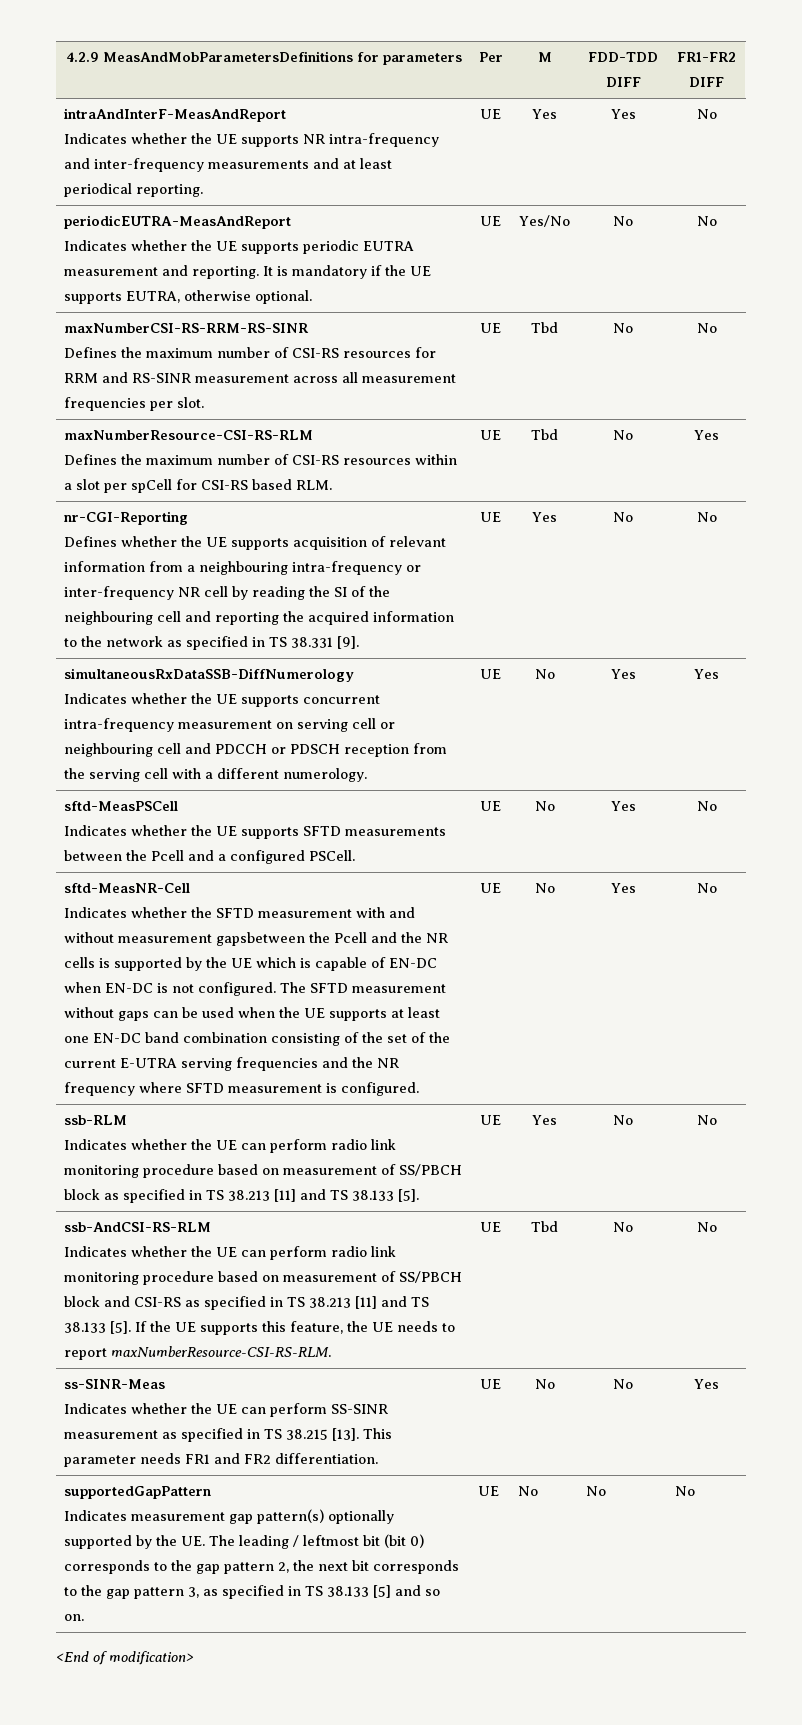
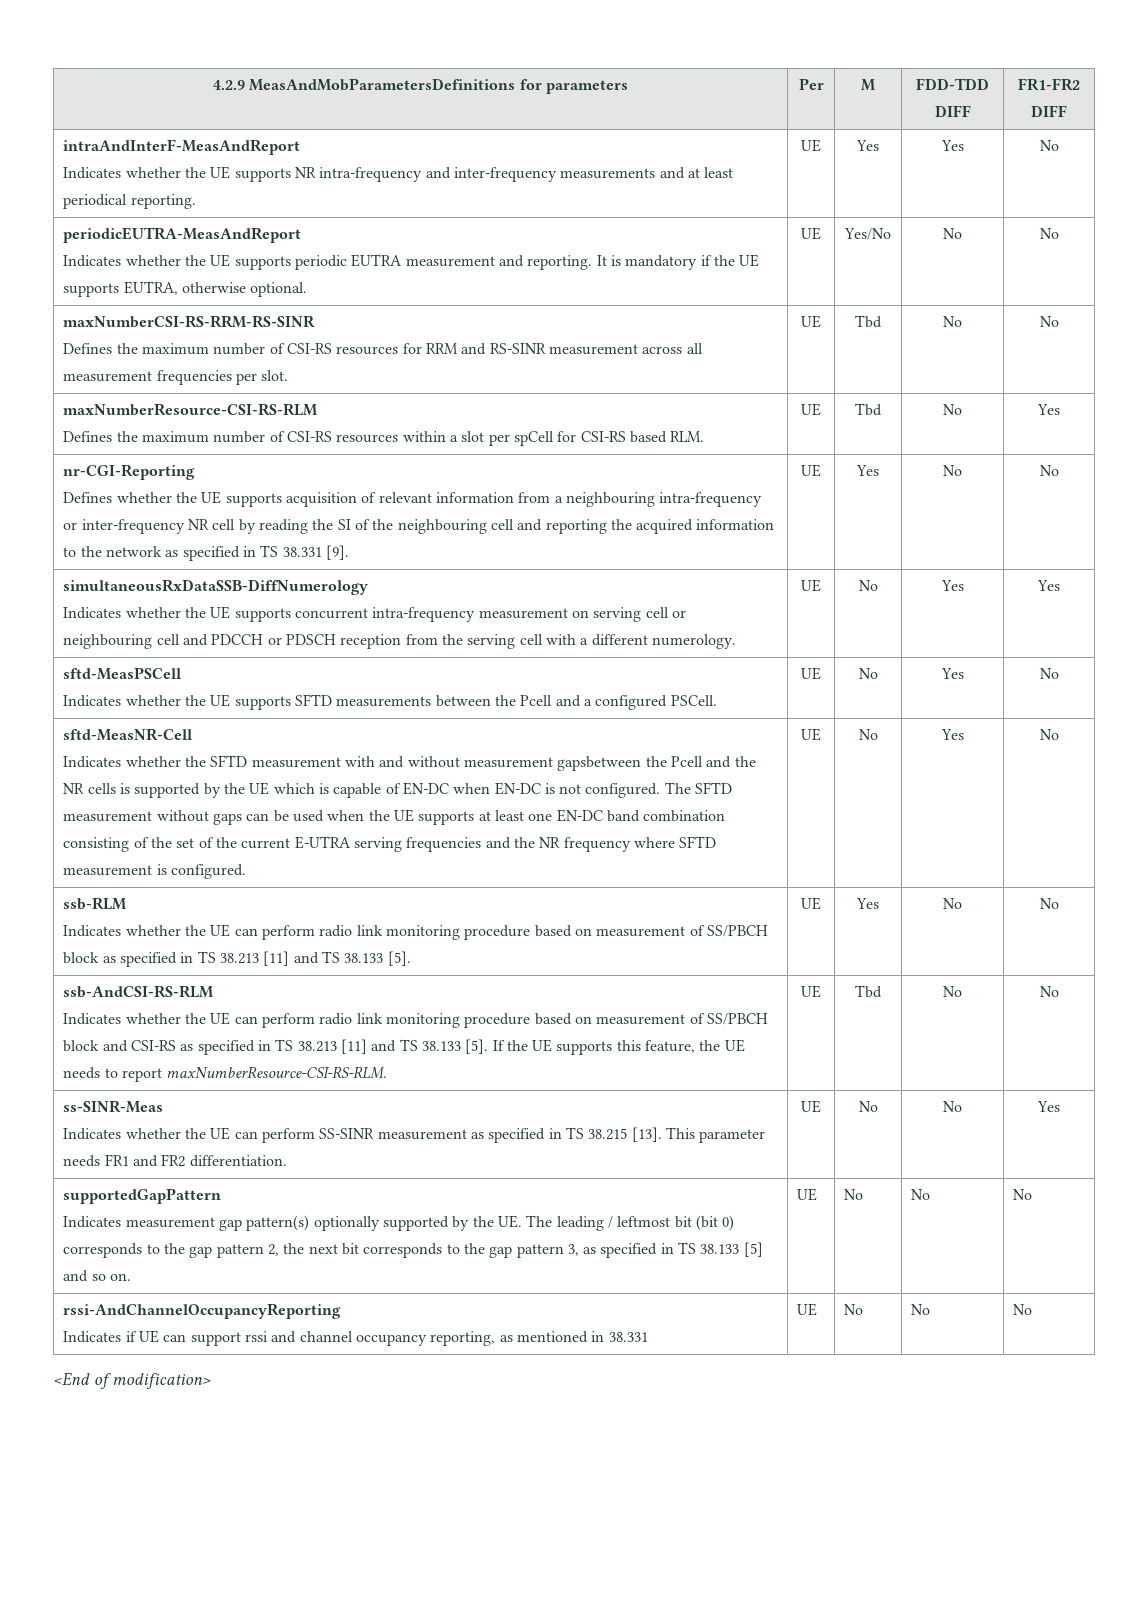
(695, 1491) none -> [63,1303,342,1319] [63,1330,648,1346] [797,1303,818,1316] [844,1304,864,1315] [911,1304,931,1315] [1013,1304,1033,1315] // rssi-AndChannelOccupancyReporting // Indicates if UE can support rssi and channel occupancy reporting, as mentioned in 38.331 | UE | No | No | No

